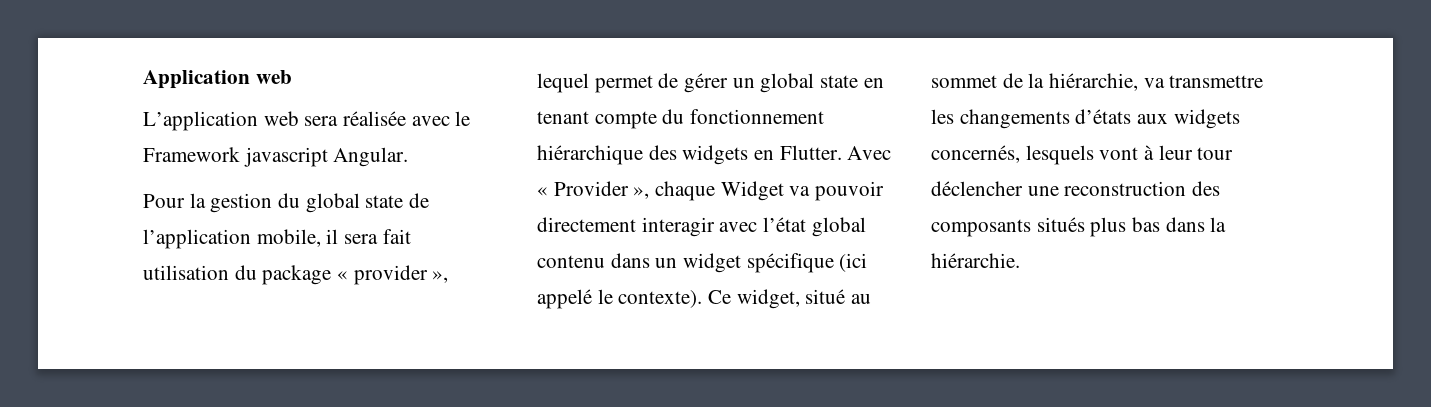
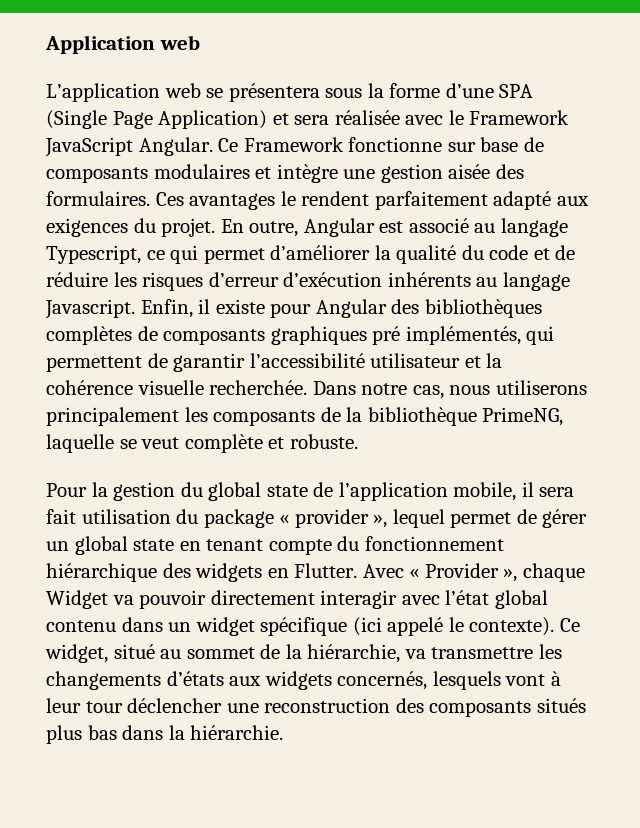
(299, 118) none -> [206,83,534,102] [46,110,289,129] se présentera sous la forme d’une SPA (Single Page Application) et
[243,147,328,167] javascript -> [45,137,133,157] JavaScript
(409, 157) none -> [218,137,544,152] [46,164,524,183] [46,191,589,210] [46,218,568,237] [46,245,576,264] [46,272,570,291] [45,299,542,319] [46,326,555,345] [46,353,503,372] [46,380,587,399] [46,407,564,426] [46,434,358,453] Ce Framework fonctionne sur base de composants modulaires et intègre une gestion aisée des formulaires. Ces avantages le rendent parfaitement adapté aux exigences du projet. En outre, Angular est associé au langage Typescript, ce qui permet d’améliorer la qualité du code et de réduire les risques d’erreur d’exécution inhérents au langage Javascript. Enfin, il existe pour Angular des bibliothèques complètes de composants graphiques pré implémentés, qui permettent de garantir l’accessibilité utilisateur et la cohérence visuelle recherchée. Dans notre cas, nous utiliserons principalement les composants de la bibliothèque PrimeNG, laquelle se veut complète et robuste.

